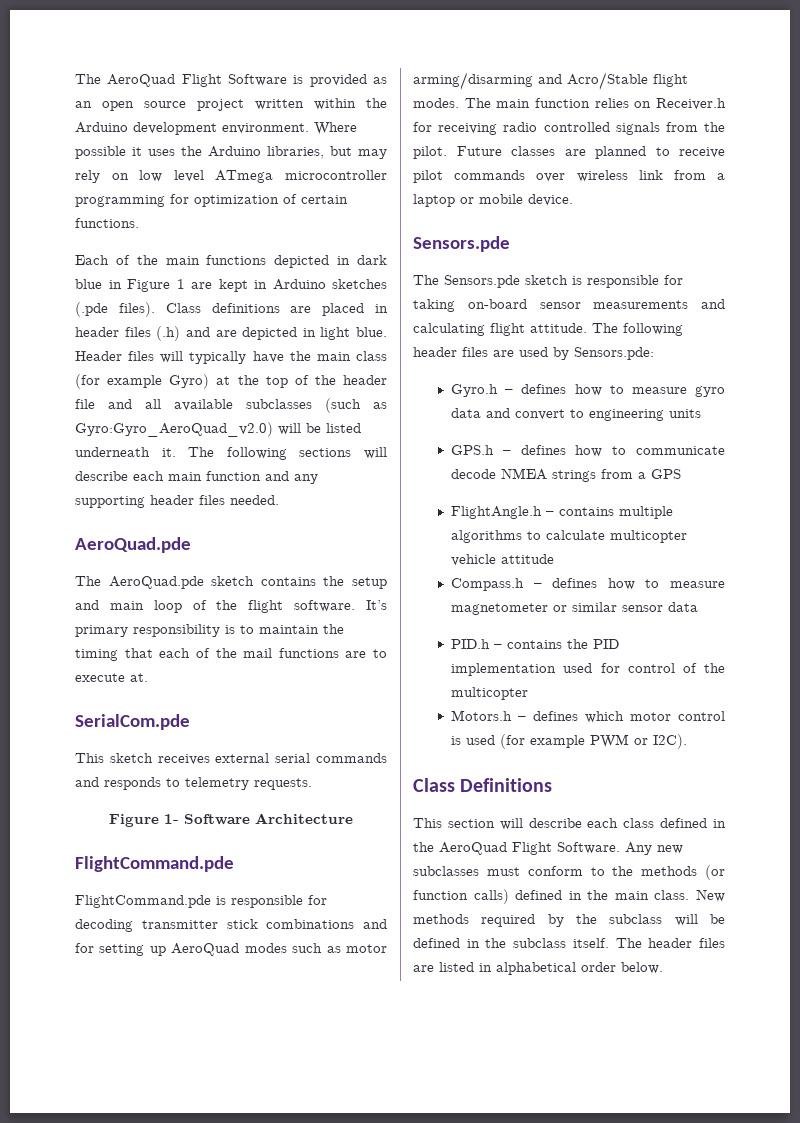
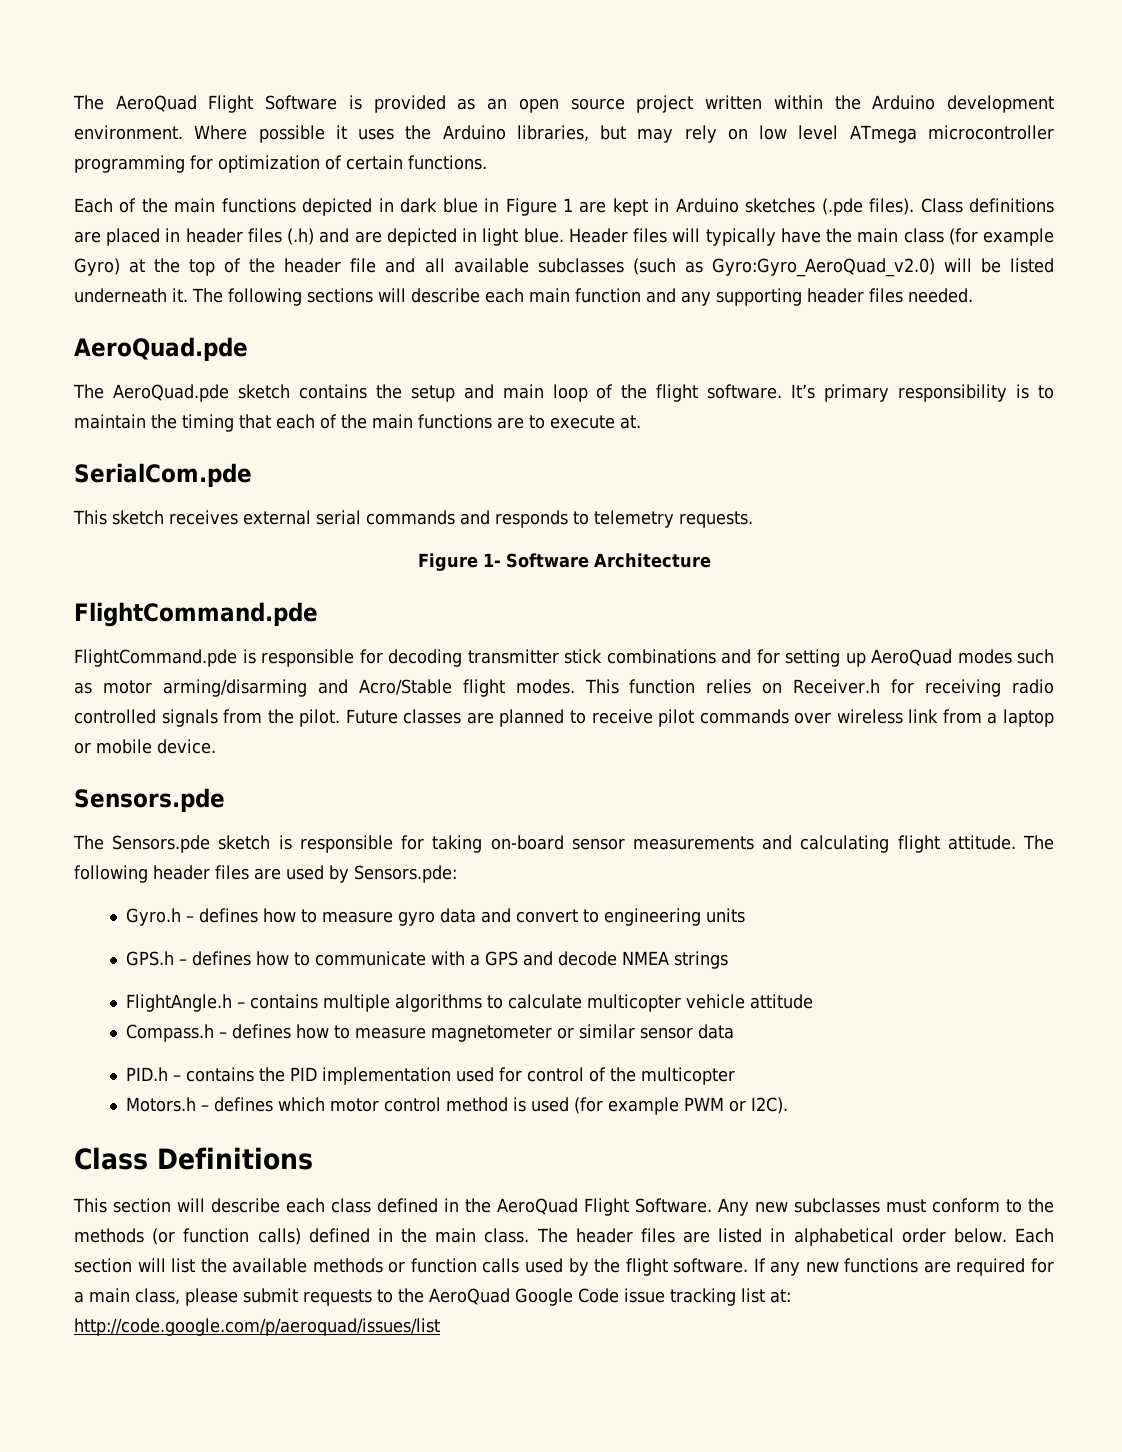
[243,648,273,658] mail -> [372,414,413,429] main
[464,98,531,108] The main -> [584,679,619,694] This
(725, 450) none -> [431,951,554,966] with a GPS and
[601,469,682,479] from a GPS -> (729, 960) none
(725, 716) none -> [446,1097,509,1112] method
[696,889,725,902] [413,914,725,927] [413,938,609,948] New methods required by the subclass will be defined in the subclass itself. -> (530, 1235) none
(663, 968) none -> [1014,1228,1054,1243] [74,1258,1054,1276] [74,1288,791,1306] [74,1318,440,1336] Each section will list the available methods or function calls used by the flight software. If any new functions are required for a main class, please submit requests to the AeroQuad Google Code issue tracking list at: http://code.google.com/p/aeroquad/issues/list

